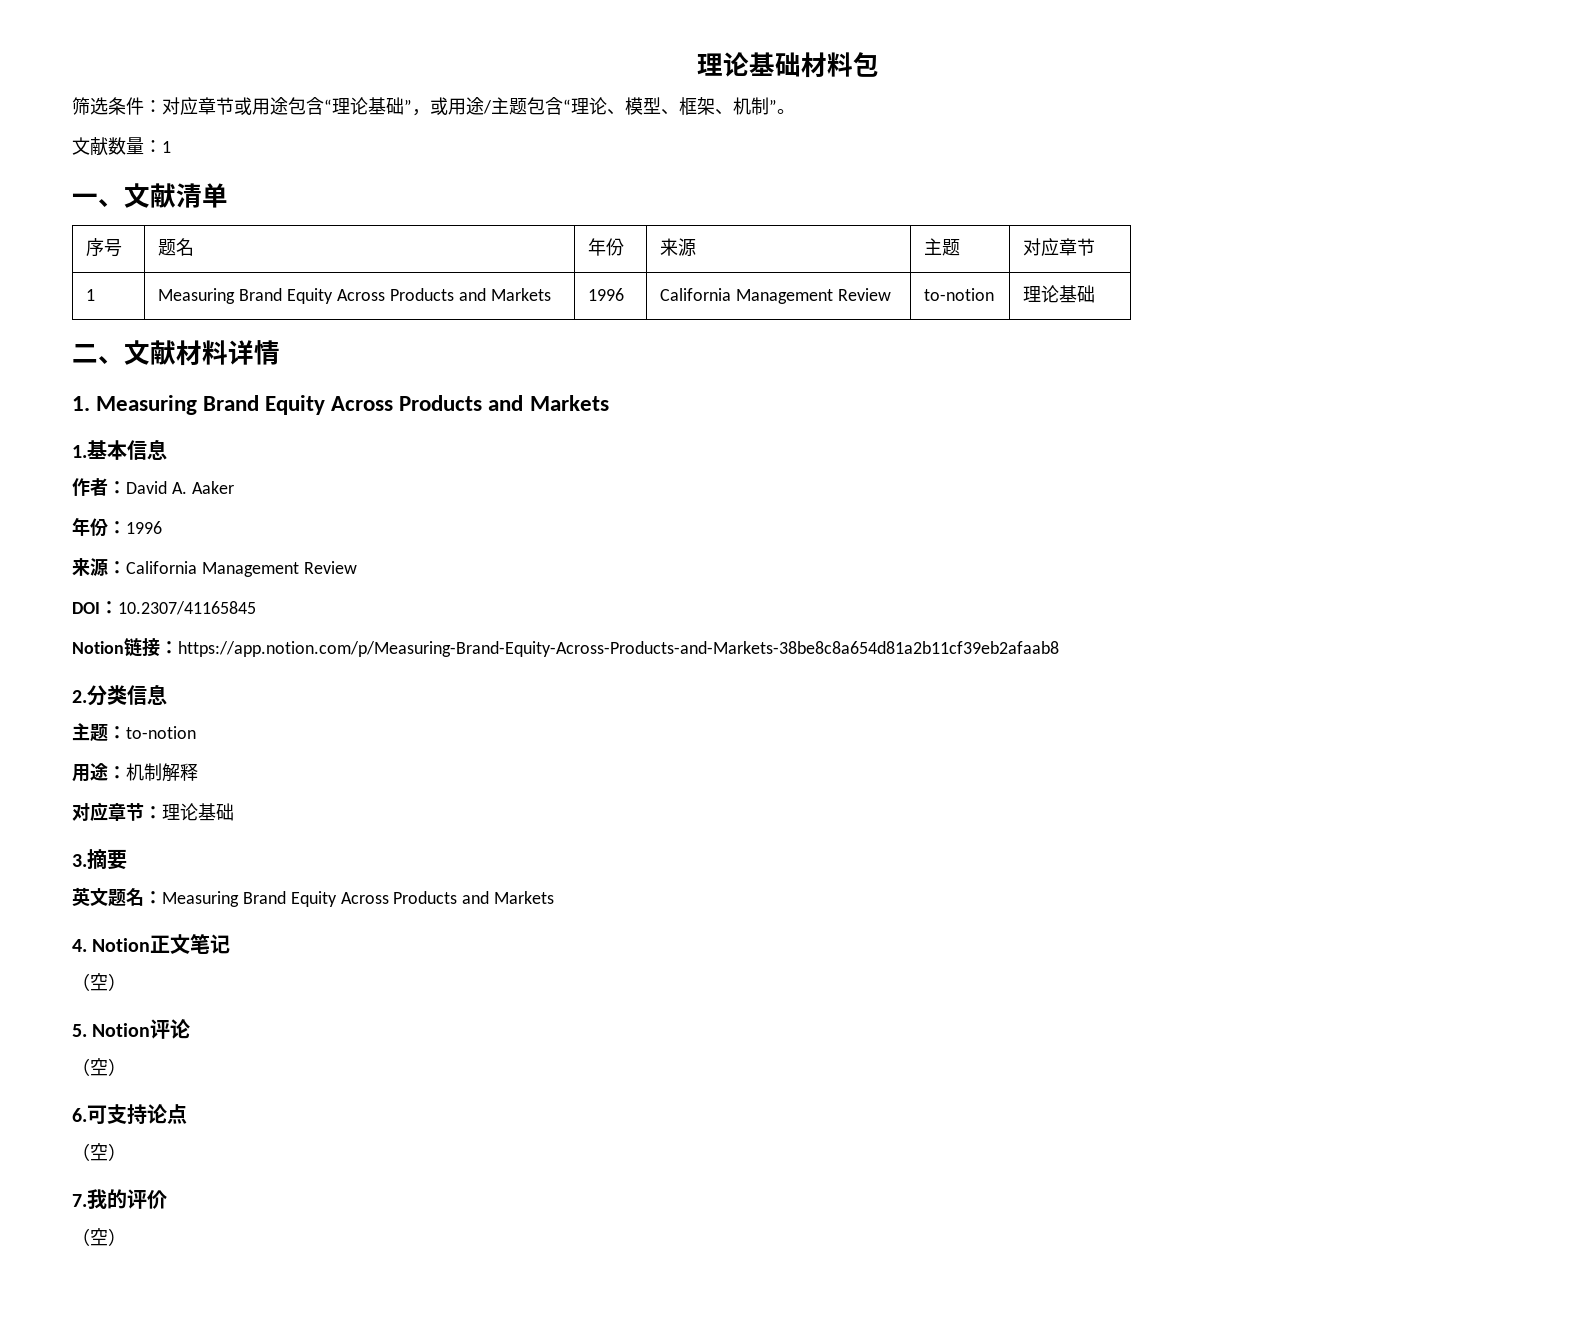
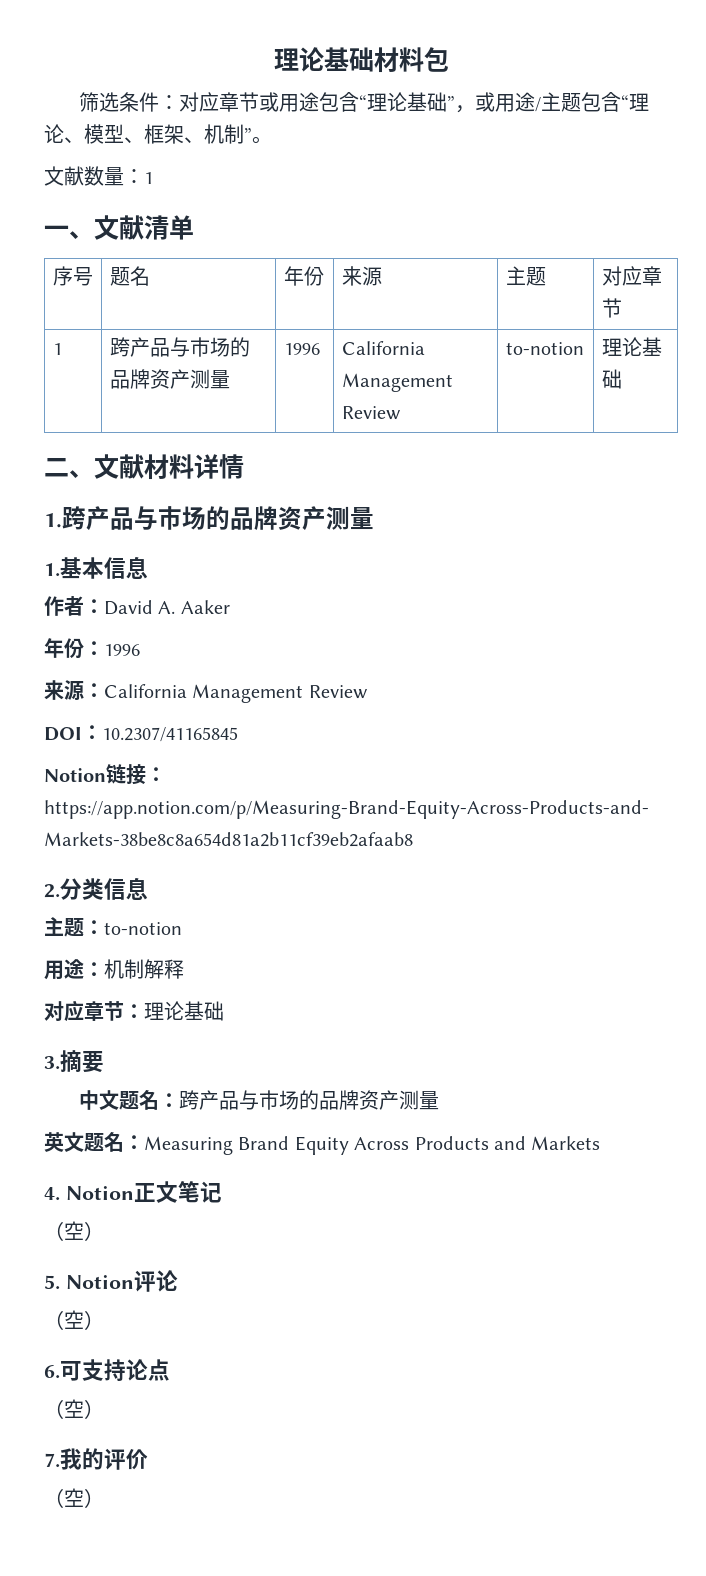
[158,288,551,304] Measuring Brand Equity Across Products and Markets -> [109,337,250,357] [109,369,230,389] 跨产品与市场的品牌资产测量
[96,395,609,415] Measuring Brand Equity Across Products and Markets -> [62,506,374,531] 跨产品与市场的品牌资产测量
(127, 859) none -> [78,1090,439,1110] // 中文题名：跨产品与市场的品牌资产测量

